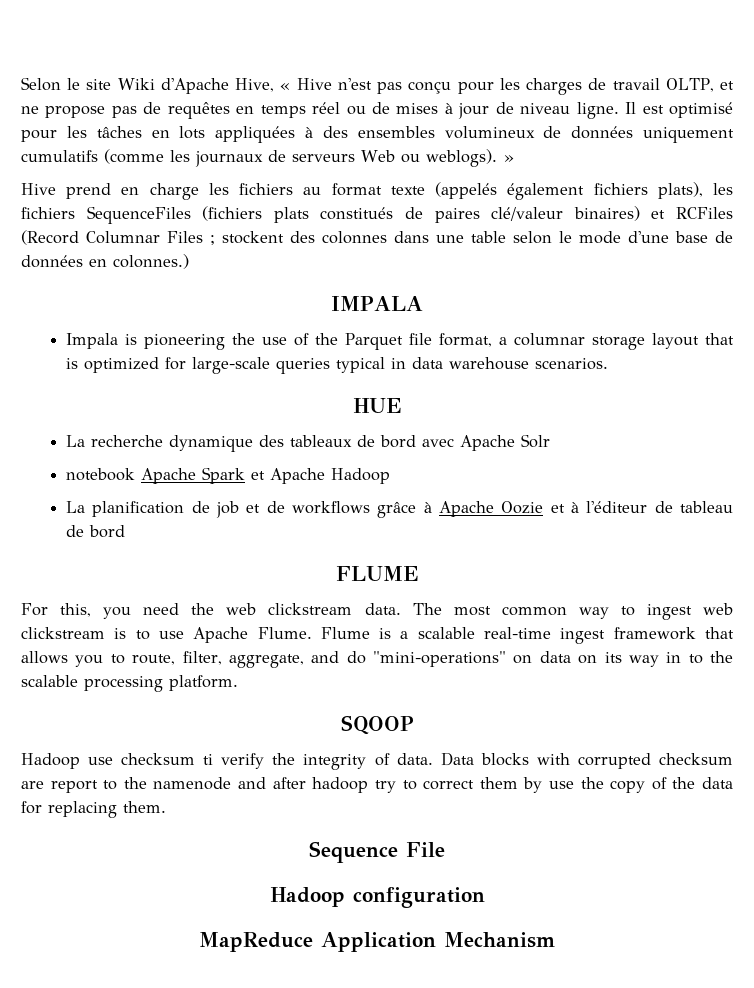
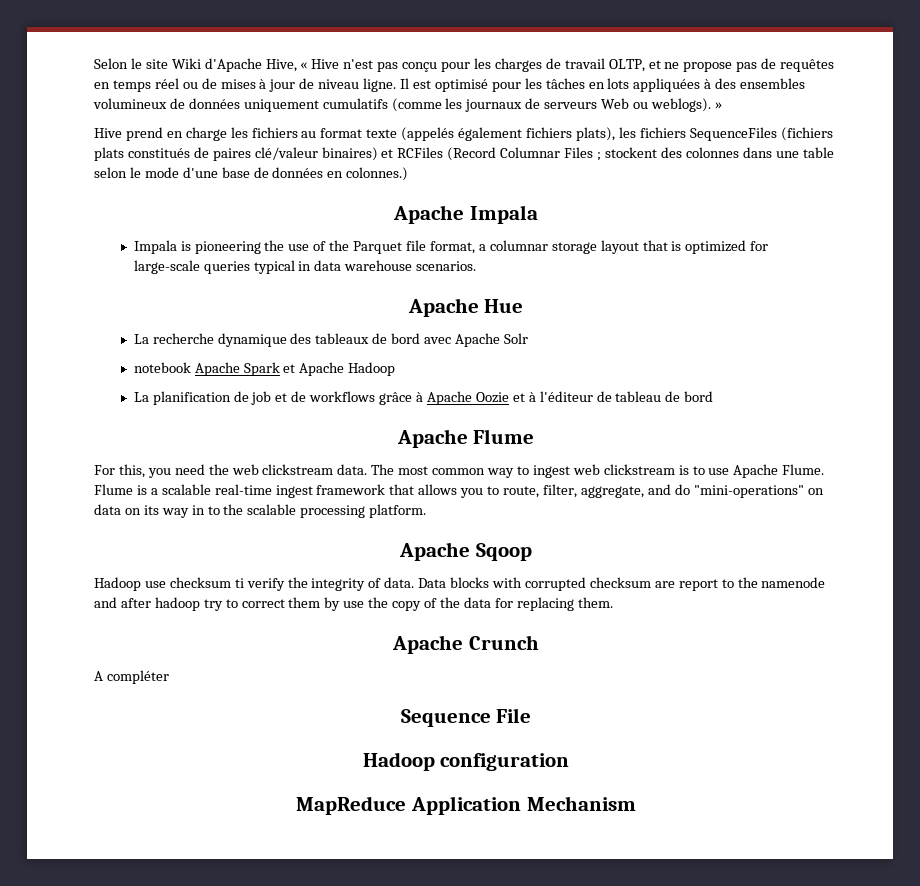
[331,296,424,311] IMPALA -> [393,205,538,224] Apache Impala
[353,398,401,413] HUE -> [407,298,524,317] Apache Hue
[336,566,418,581] FLUME -> [396,429,535,448] Apache Flume
[340,715,414,735] SQOOP -> [399,542,532,561] Apache Sqoop
(166, 807) none -> [392,635,539,654] [94,670,169,684] // Apache Crunch // A compléter

